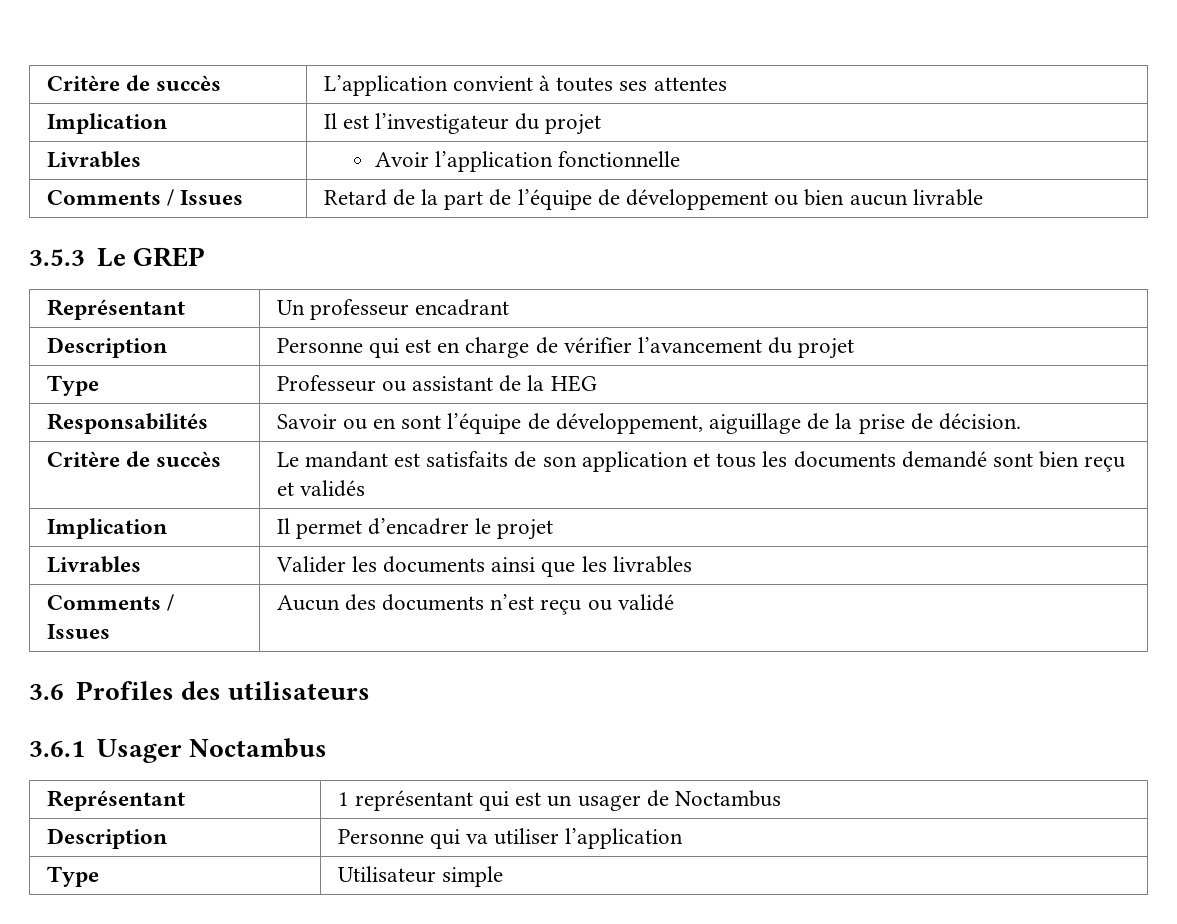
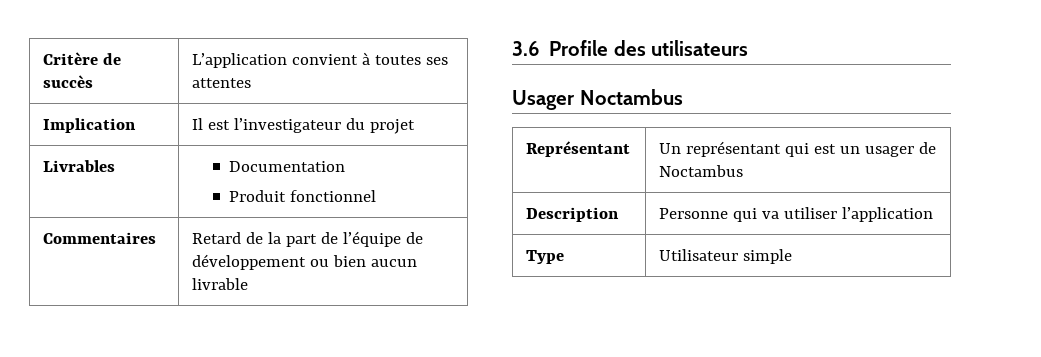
[374,151,681,172] [46,189,243,206] Avoir l’application fonctionnelle // Comments / Issues -> [229,161,346,172] [229,190,377,202] [43,232,157,244] Documentation // Produit fonctionnel // Commentaires
[29,247,205,267] [46,299,185,320] [276,299,509,320] [46,337,167,358] [276,337,855,359] [46,375,99,396] [276,375,597,392] [46,413,208,434] [276,413,1022,434] [46,451,221,467] [276,451,1126,472] [276,480,365,497] [46,518,167,539] [276,518,554,540] [46,556,141,573] [275,556,692,577] [46,594,174,611] [46,624,110,639] [276,594,674,615] [29,681,174,700] 3.5.3 Le GREP // Représentant | Un professeur encadrant // Description | Personne qui est en charge de vérifier l’avancement du projet // Type | Professeur ou assistant de la HEG // Responsabilités | Savoir ou en sont l’équipe de développement, aiguillage de la prise de décision. // Critère de succès | Le mandant est satisfaits de son application et tous les documents demandé sont bien reçu et validés // Implication | Il permet d’encadrer le projet // Livrables | Valider les documents ainsi que les livrables // Comments / Issues | Aucun des documents n’est reçu ou validé // 3.6 Profiles -> [512,40,609,56] 3.6 Profile
[29,741,85,757] 3.6.1 -> (749, 48) none
[337,792,349,806] 1 -> [659,143,682,154] Un

